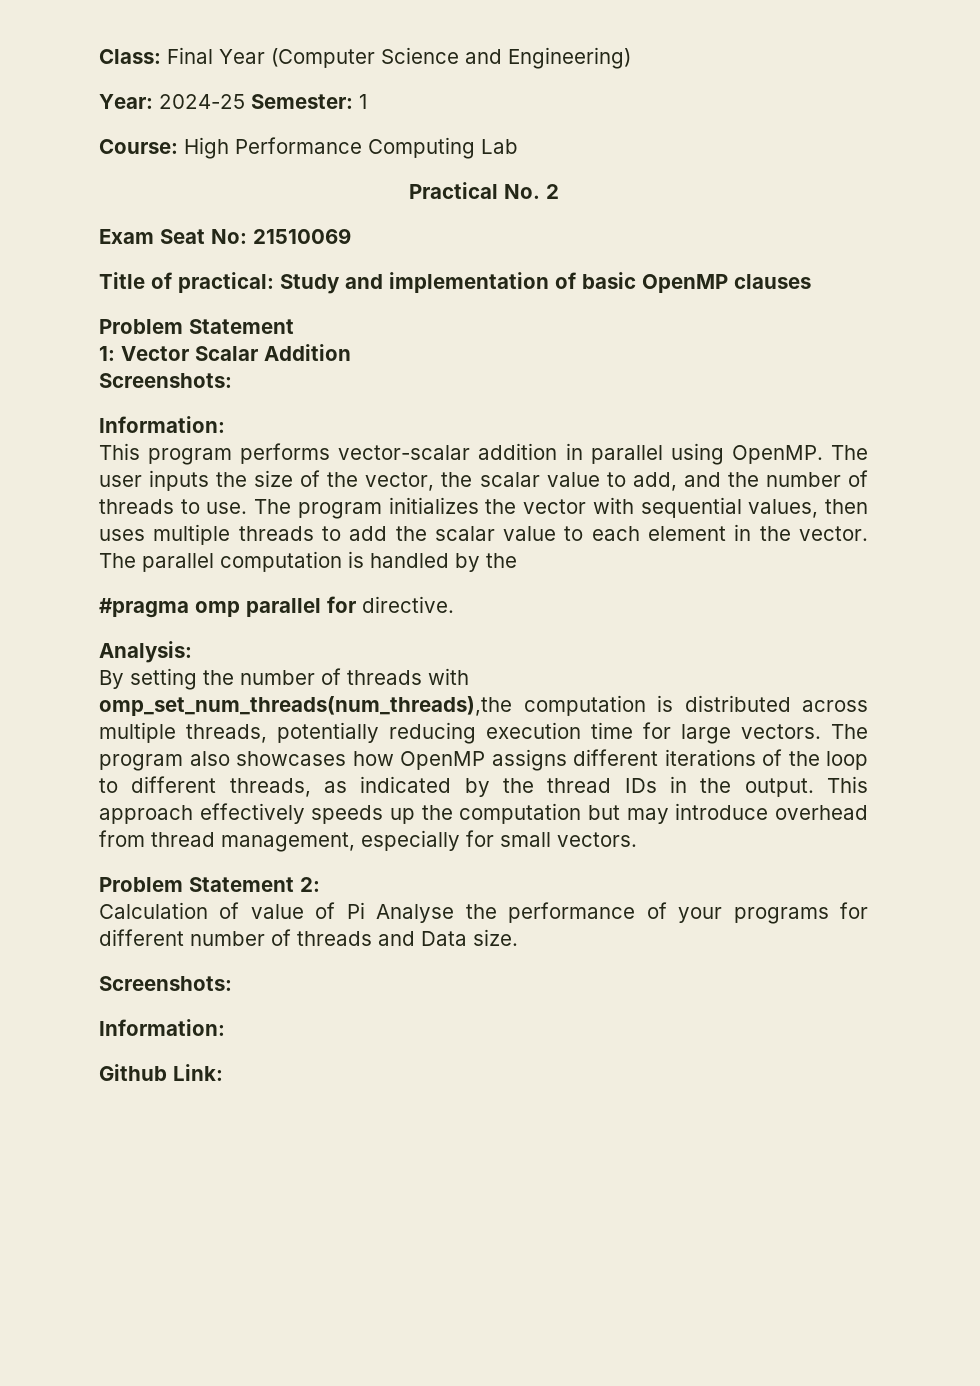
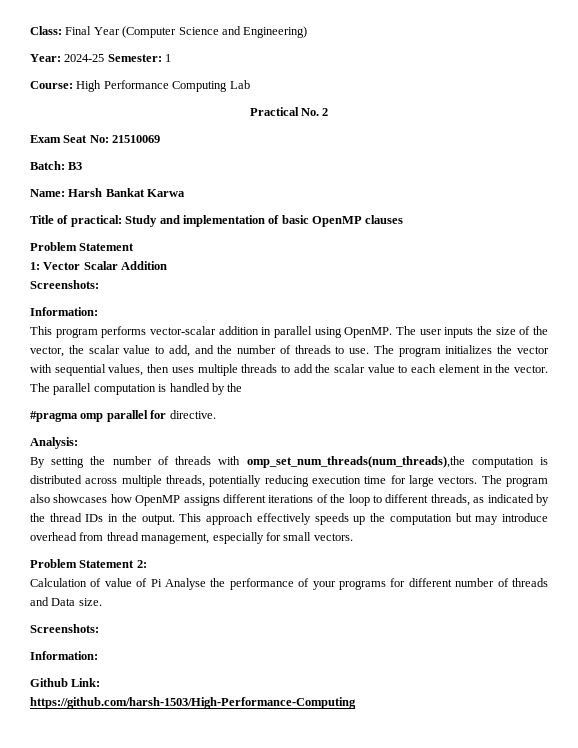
(351, 236) none -> [30,161,83,170] [30,188,186,197] // Batch: B3 // Name: Harsh Bankat Karwa
(223, 1072) none -> [30,697,356,709] // https://github.com/harsh-1503/High-Performance-Computing

